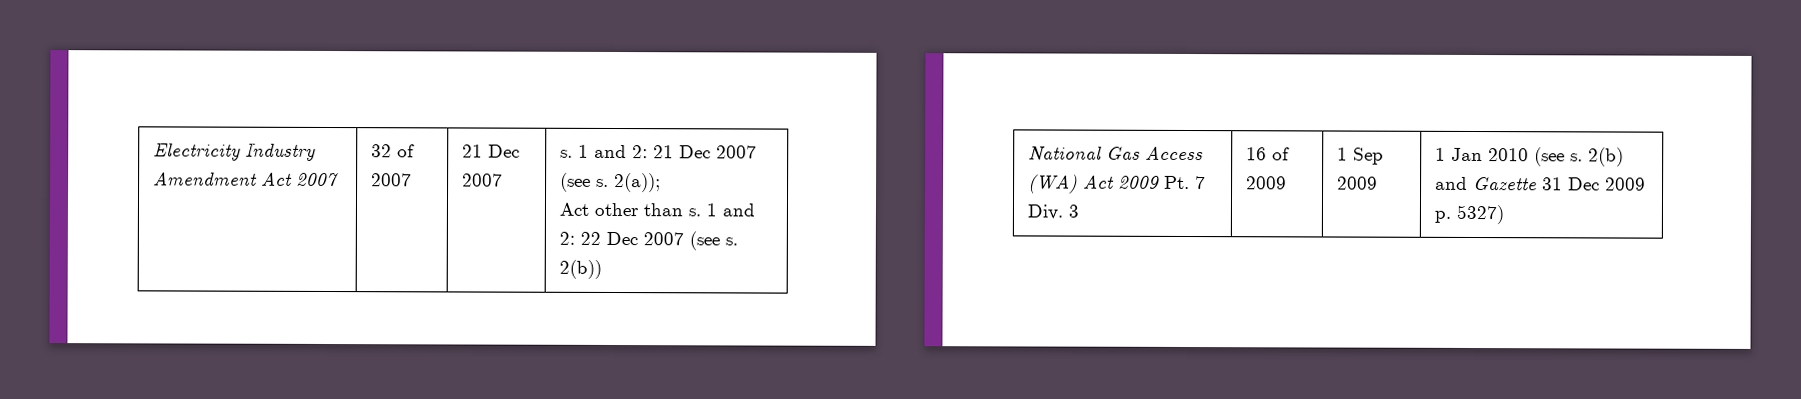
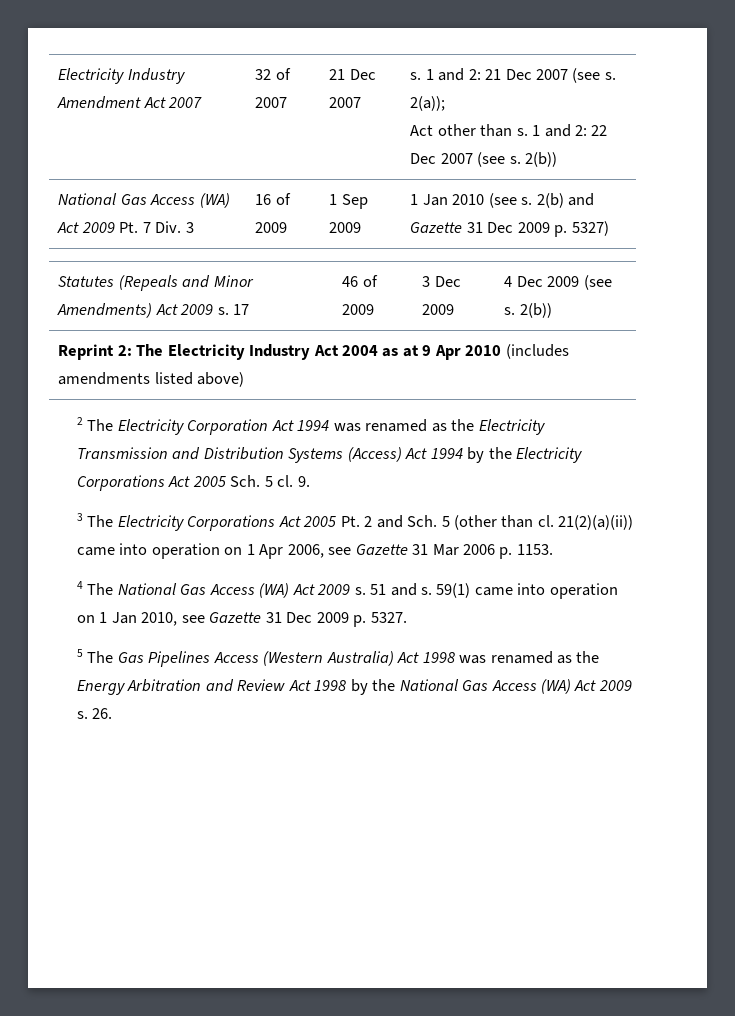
(1505, 214) none -> [58,275,254,291] [57,303,250,318] [342,275,378,287] [342,304,375,315] [422,276,461,287] [422,304,455,315] [504,275,612,290] [504,303,552,318] [58,344,569,360] [58,372,245,387] [77,417,545,435] [77,447,583,463] [77,475,310,491] [77,513,634,531] [77,543,553,559] [77,581,618,599] [77,612,407,627] [77,649,600,667] [77,679,632,695] [77,708,113,719] // Statutes (Repeals and Minor Amendments) Act 2009 s. 17 | 46 of 2009 | 3 Dec 2009 | 4 Dec 2009 (see s. 2(b)) // Reprint 2: The Electricity Industry Act 2004 as at 9 Apr 2010 (includes amendments listed above) // 2 The Electricity Corporation Act 1994 was renamed as the Electricity Transmission and Distribution Systems (Access) Act 1994 by the Electricity Corporations Act 2005 Sch. 5 cl. 9. // 3 The Electricity Corporations Act 2005 Pt. 2 and Sch. 5 (other than cl. 21(2)(a)(ii)) came into operation on 1 Apr 2006, see Gazette 31 Mar 2006 p. 1153. // 4 The National Gas Access (WA) Act 2009 s. 51 and s. 59(1) came into operation on 1 Jan 2010, see Gazette 31 Dec 2009 p. 5327. // 5 The Gas Pipelines Access (Western Australia) Act 1998 was renamed as the Energy Arbitration and Review Act 1998 by the National Gas Access (WA) Act 2009 s. 26.

